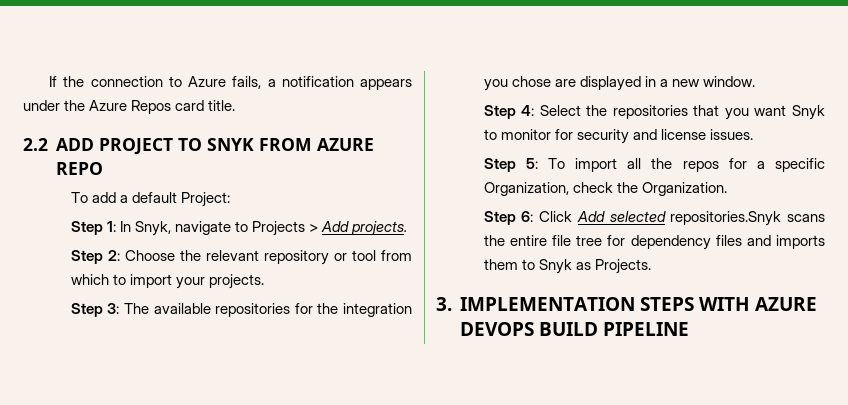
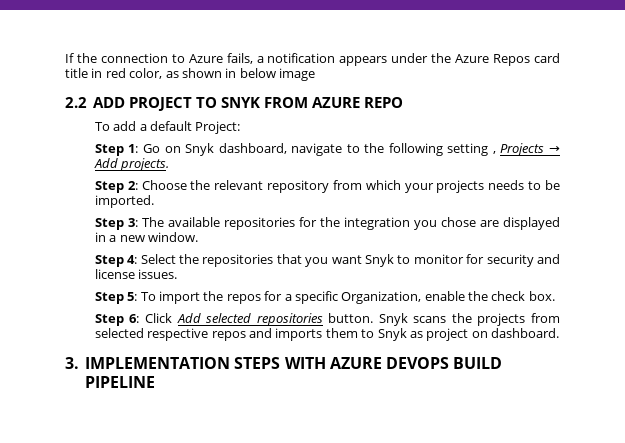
[208,100,236,111] title. -> [65,68,315,81] title in red color, as shown in below image
[119,221,319,236] In Snyk, navigate to Projects > -> [143,143,560,156] Go on Snyk dashboard, navigate to the following setting , Projects →
[333,250,413,261] [70,274,264,289] or tool from which to import your projects. -> [332,180,560,193] [94,195,154,208] from which your projects needs to be imported.
[627,158,642,169] all -> (201, 297) none
[572,182,727,196] check the Organization. -> [424,291,555,301] enable the check box.
[670,211,825,226] [483,235,742,250] repositories.Snyk scans the entire file tree for dependency files -> [256,313,560,326] [94,328,246,341] repositories button. Snyk scans the projects from selected respective repos
[594,259,651,274] Projects. -> [426,328,560,341] project on dashboard.

